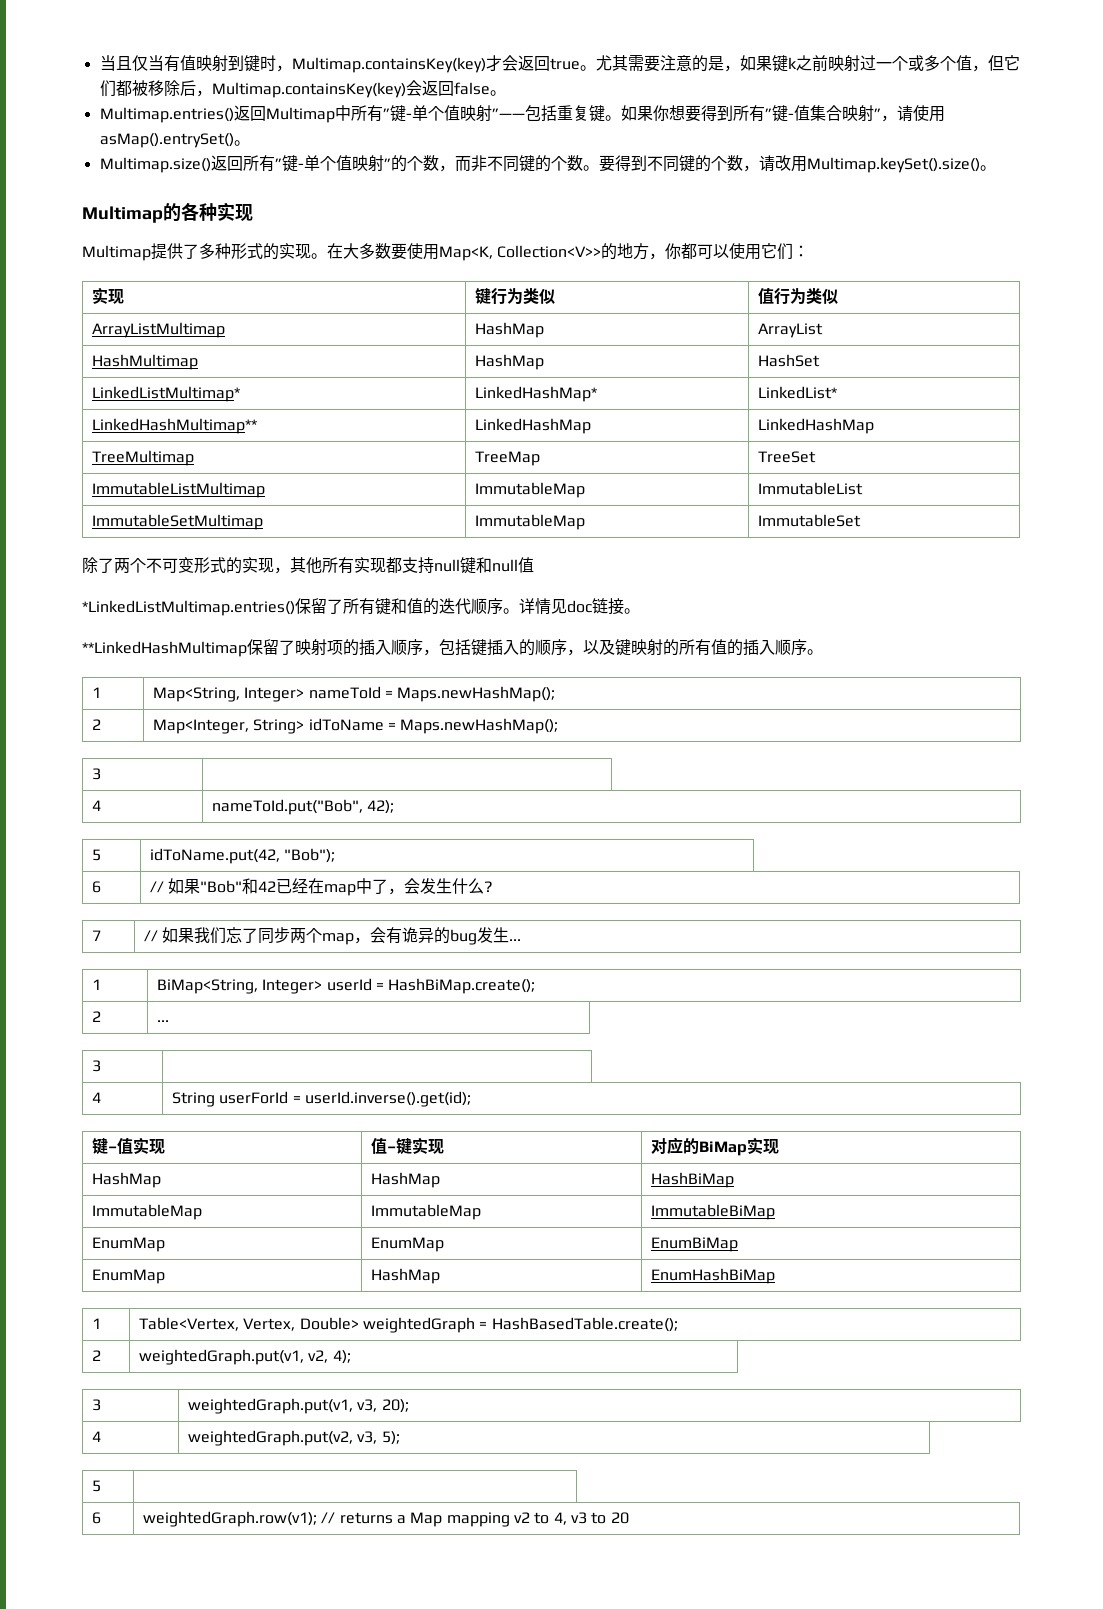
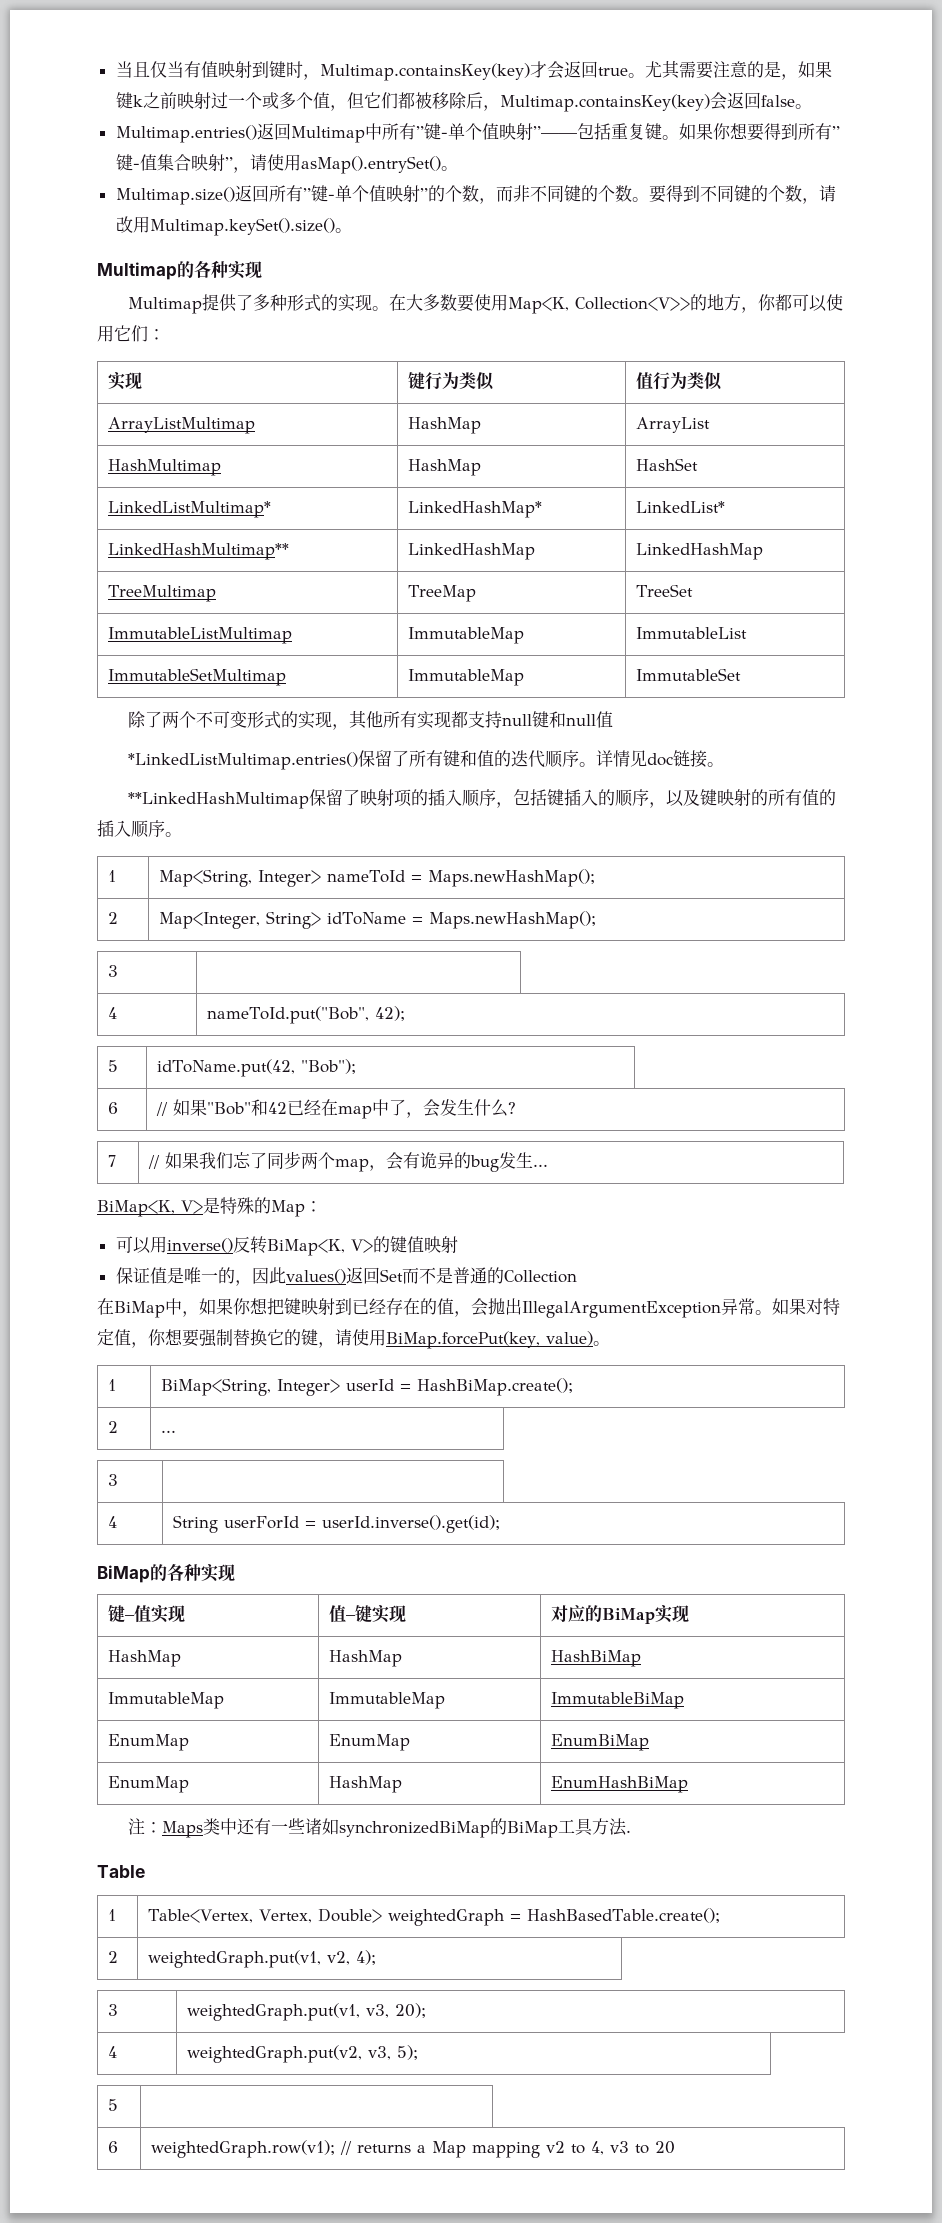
(522, 940) none -> [97,1197,322,1217] [115,1236,458,1256] [115,1267,577,1286] [97,1298,840,1318] [97,1329,610,1349] // BiMap<K, V>是特殊的Map： // 可以用inverse()反转BiMap<K, V>的键值映射 // 保证值是唯一的，因此values()返回Set而不是普通的Collection // 在BiMap中，如果你想把键映射到已经存在的值，会抛出IllegalArgumentException异常。如果对特定值，你想要强制替换它的键，请使用BiMap.forcePut(key, value)。
(472, 1099) none -> [97,1563,235,1583] // BiMap的各种实现
(776, 1276) none -> [128,1818,632,1838] [97,1865,145,1878] // 注：Maps类中还有一些诸如synchronizedBiMap的BiMap工具方法. // Table

